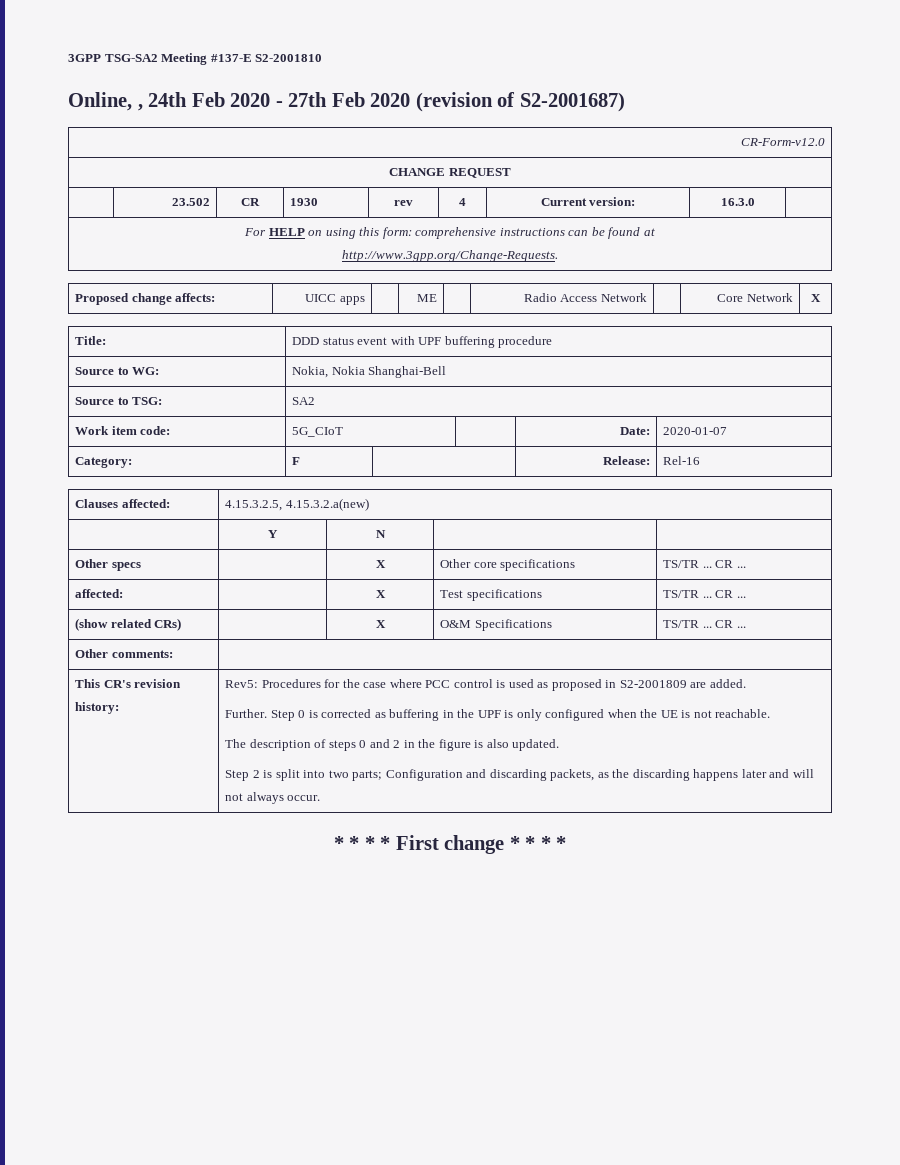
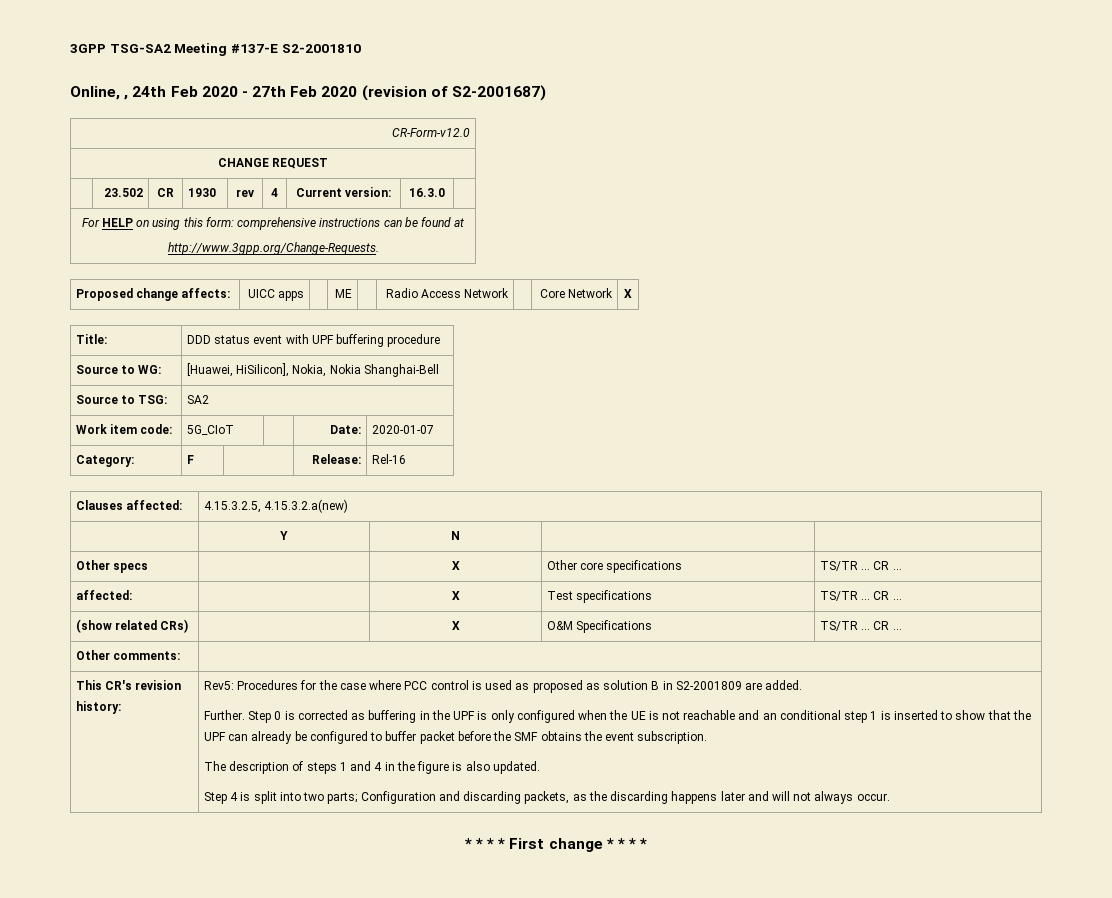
(160, 371) none -> [186,363,290,377] [Huawei, HiSilicon],
(602, 685) none -> [585,680,660,690] as solution B
[715,709,771,718] reachable. -> [683,710,1031,723] [203,731,708,744] reachable and an conditional step 1 is inserted to show that the UPF can already be configured to buffer packet before the SMF obtains the event subscription.
[359,739,401,748] 0 and 2 -> [339,761,383,771] 1 and 4
[252,770,260,778] 2 -> [230,792,239,801] 4

